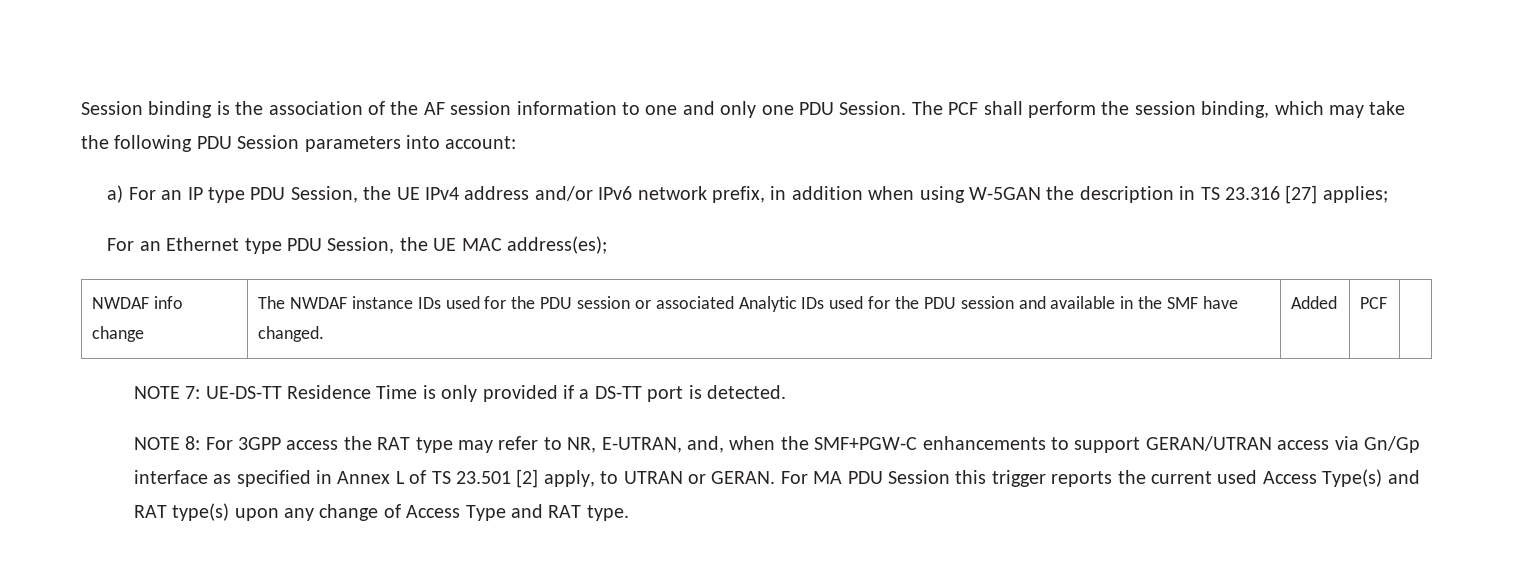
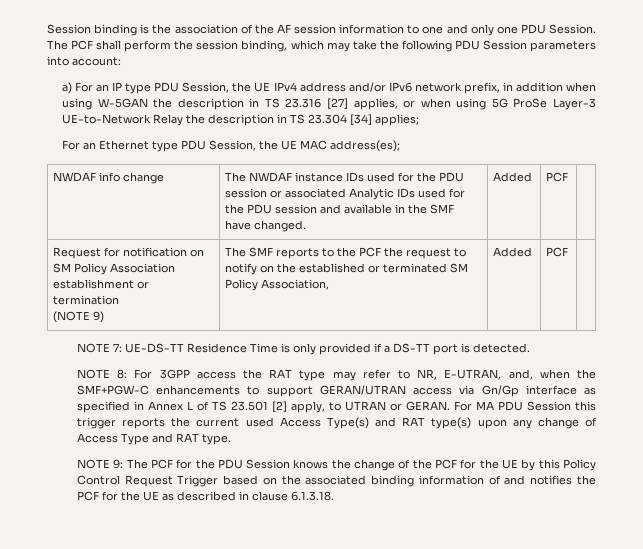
(1318, 194) none -> [353,98,596,110] [61,114,372,126] applies, or when using 5G ProSe Layer-3 UE-to-Network Relay the description in TS 23.304 [34]
(1388, 303) none -> [53,247,205,259] [53,263,176,275] [53,279,150,289] [53,295,120,305] [53,311,105,323] [225,247,467,259] [225,263,469,275] [225,279,330,291] [493,247,533,257] [546,247,569,257] // Request for notification on SM Policy Association establishment or termination // (NOTE 9) | The SMF reports to the PCF the request to notify on the established or terminated SM Policy Association, | Added | PCF |
(629, 513) none -> [76,459,596,471] [76,475,596,487] [76,491,334,501] // NOTE 9: The PCF for the PDU Session knows the change of the PCF for the UE by this Policy Control Request Trigger based on the associated binding information of and notifies the PCF for the UE as described in clause 6.1.3.18.

